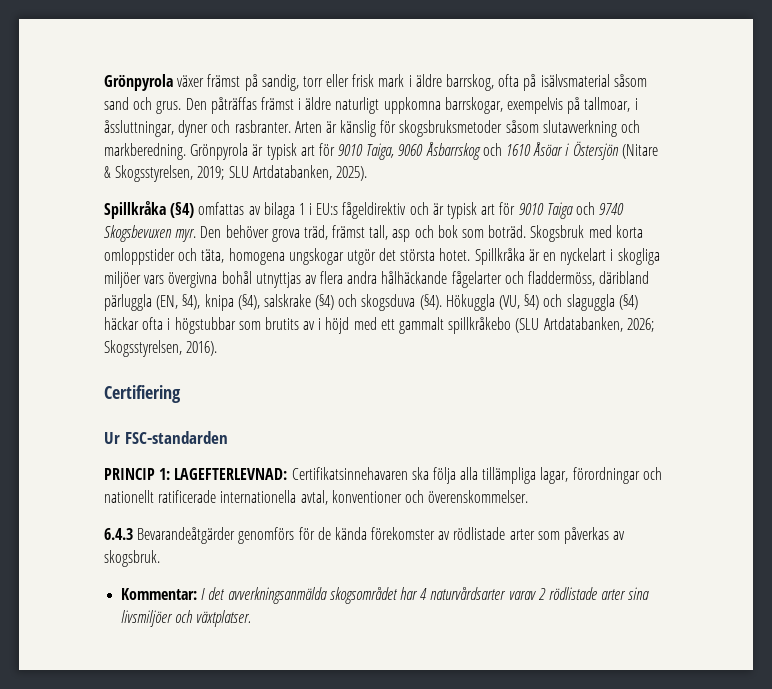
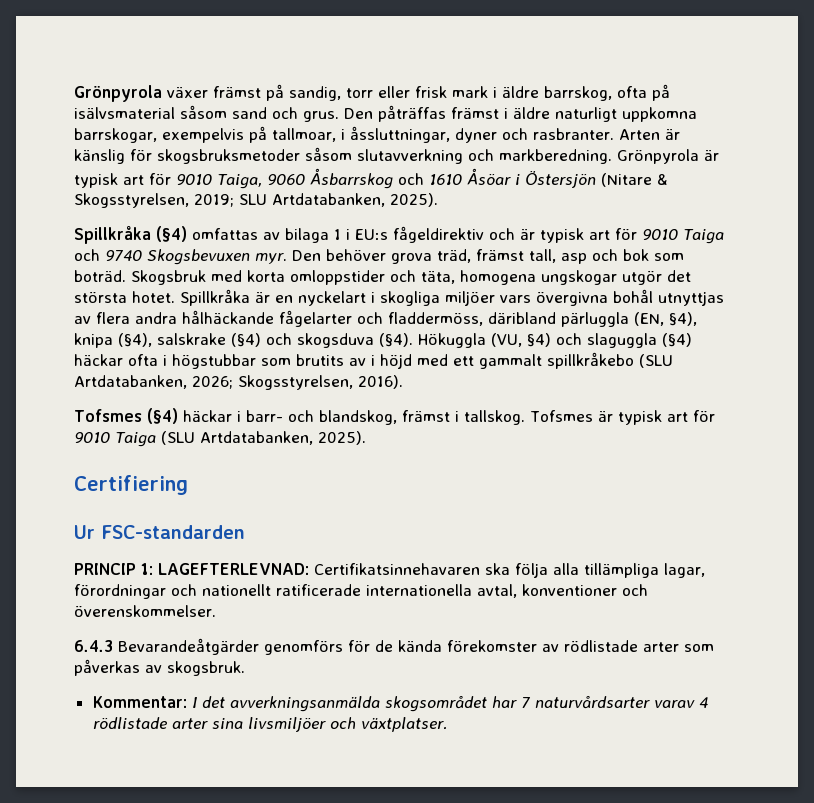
(218, 348) none -> [74,408,715,425] [74,431,366,447] // Tofsmes (§4) häckar i barr- och blandskog, främst i tallskog. Tofsmes är typisk art för 9010 Taiga (SLU Artdatabanken, 2025).
[420,588,428,600] 4 -> [520,697,531,708] 7
[537,588,546,600] 2 -> [698,697,708,708] 4

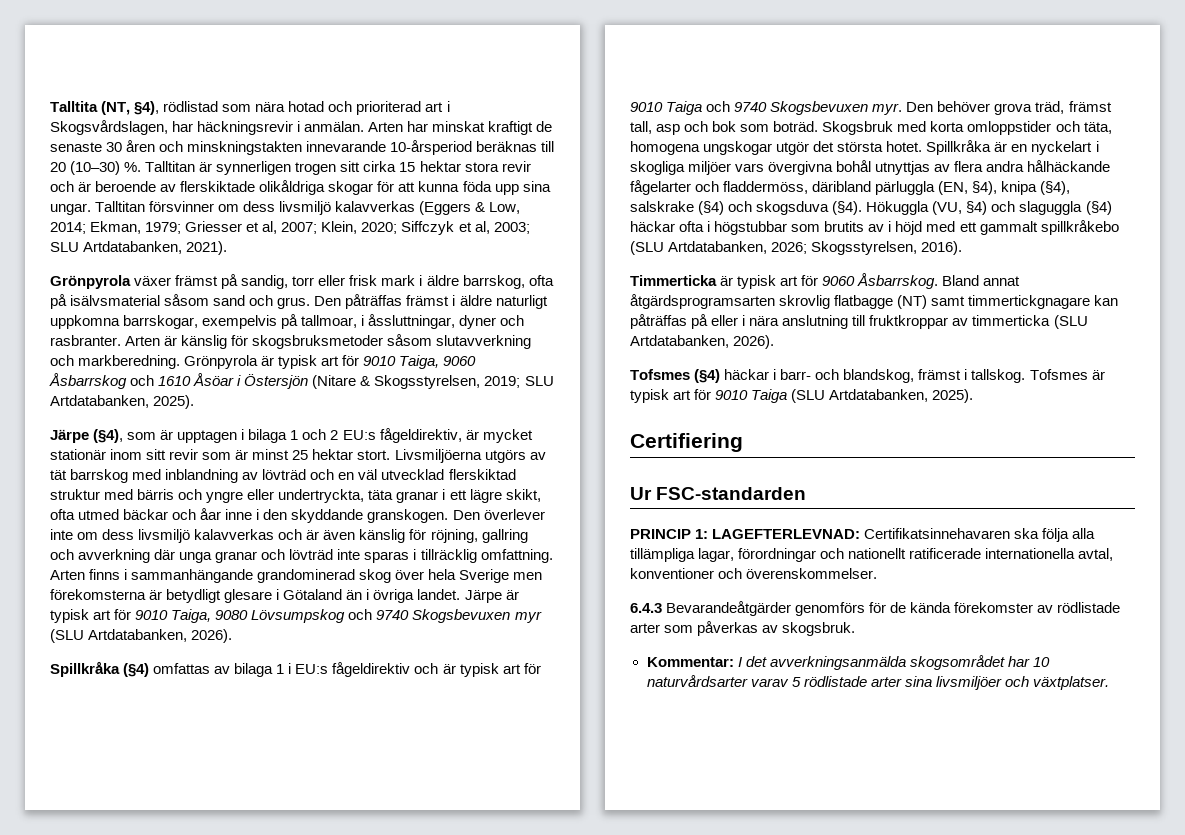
(74, 93) none -> [50,101,450,115] [50,120,553,135] [50,140,555,155] [50,161,531,175] [50,180,551,195] [50,201,521,215] [50,221,530,235] [50,241,228,255] Talltita (NT, §4), rödlistad som nära hotad och prioriterad art i Skogsvårdslagen, har häckningsrevir i anmälan. Arten har minskat kraftigt de senaste 30 åren och minskningstakten innevarande 10-årsperiod beräknas till 20 (10–30) %. Talltitan är synnerligen trogen sitt cirka 15 hektar stora revir och är beroende av flerskiktade olikåldriga skogar för att kunna föda upp sina ungar. Talltitan försvinner om dess livsmiljö kalavverkas (Eggers & Low, 2014; Ekman, 1979; Griesser et al, 2007; Klein, 2020; Siffczyk et al, 2003; SLU Artdatabanken, 2021). //
(438, 200) none -> [50,428,533,443] [50,449,546,463] [50,469,516,483] [50,489,541,503] [50,508,545,523] [50,529,528,543] [50,549,553,563] [50,569,543,583] [50,589,519,603] [50,609,542,623] [50,629,233,643] // Järpe (§4), som är upptagen i bilaga 1 och 2 EU:s fågeldirektiv, är mycket stationär inom sitt revir som är minst 25 hektar stort. Livsmiljöerna utgörs av tät barrskog med inblandning av lövträd och en väl utvecklad flerskiktad struktur med bärris och yngre eller undertryckta, täta granar i ett lägre skikt, ofta utmed bäckar och åar inne i den skyddande granskogen. Den överlever inte om dess livsmiljö kalavverkas och är även känslig för röjning, gallring och avverkning där unga granar och lövträd inte sparas i tillräcklig omfattning. Arten finns i sammanhängande grandominerad skog över hela Sverige men förekomsterna är betydligt glesare i Götaland än i övriga landet. Järpe är typisk art för 9010 Taiga, 9080 Lövsumpskog och 9740 Skogsbevuxen myr (SLU Artdatabanken, 2026).
(403, 382) none -> [630,273,1021,289] [630,294,1119,309] [630,314,1088,329] [630,335,775,349] // Timmerticka är typisk art för 9060 Åsbarrskog. Bland annat åtgärdsprogramsarten skrovlig flatbagge (NT) samt timmertickgnagare kan påträffas på eller i nära anslutning till fruktkroppar av timmerticka (SLU Artdatabanken, 2026).
[520,697,531,708] 7 -> [1032,657,1050,667] 10
[698,697,708,708] 4 -> [791,677,801,687] 5

